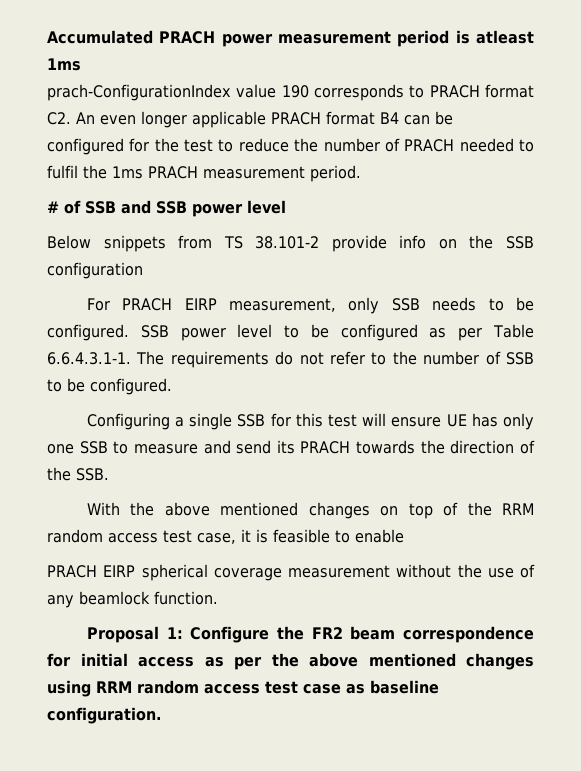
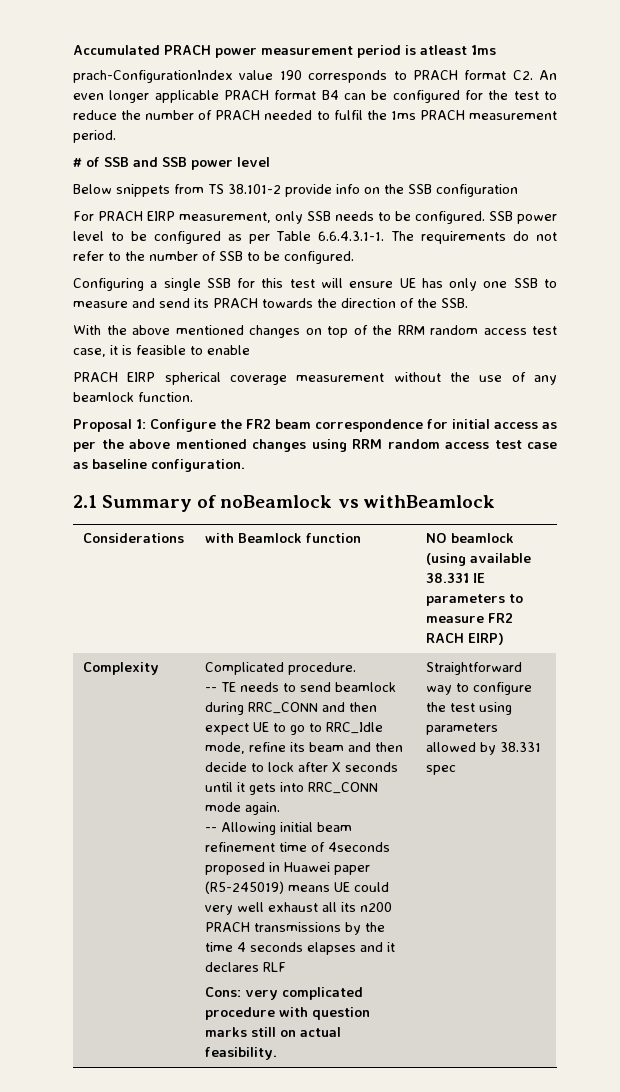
(161, 715) none -> [73,495,495,512] [83,533,185,543] [205,533,362,543] [426,533,515,543] [426,553,532,566] [426,573,486,583] [426,594,524,606] [426,613,514,623] [426,633,505,645] [83,662,160,675] [205,662,357,675] [205,682,397,692] [205,702,378,715] [205,722,384,735] [205,742,404,754] [205,762,399,772] [205,782,379,795] [205,802,281,815] [205,822,353,835] [205,842,391,852] [205,862,371,875] [205,881,390,894] [205,902,393,915] [205,922,386,935] [205,942,396,955] [205,962,287,972] [205,987,364,1000] [205,1007,371,1020] [205,1027,342,1037] [205,1047,278,1060] [426,662,523,675] [426,682,533,695] [426,702,513,715] [426,723,499,735] [426,742,542,755] [426,765,457,775] // 2.1 Summary of noBeamlock vs withBeamlock // Considerations | with Beamlock function | NO beamlock (using available 38.331 IE parameters to measure FR2 RACH EIRP) // Complexity | Complicated procedure. // -- TE needs to send beamlock during RRC_CONN and then expect UE to go to RRC_Idle mode, refine its beam and then decide to lock after X seconds until it gets into RRC_CONN mode again. // -- Allowing initial beam refinement time of 4seconds proposed in Huawei paper (R5-245019) means UE could very well exhaust all its n200 PRACH transmissions by the time 4 seconds elapses and it declares RLF // Cons: very complicated procedure with question marks still on actual feasibility. | Straightforward way to configure the test using parameters allowed by 38.331 spec

